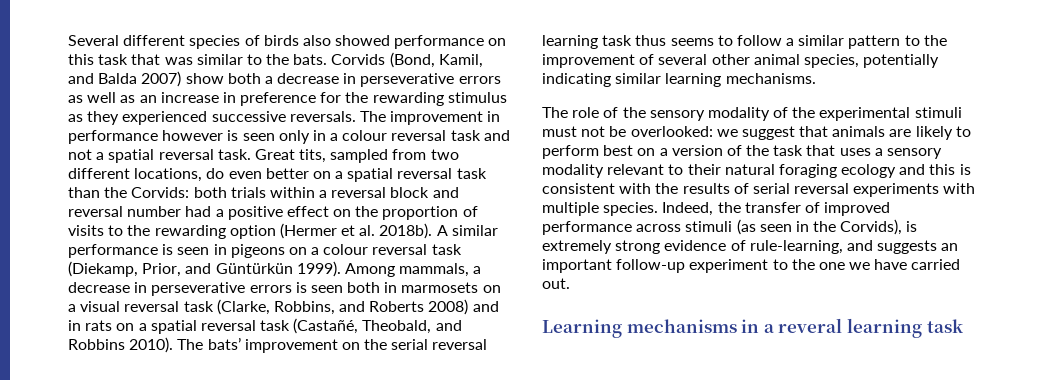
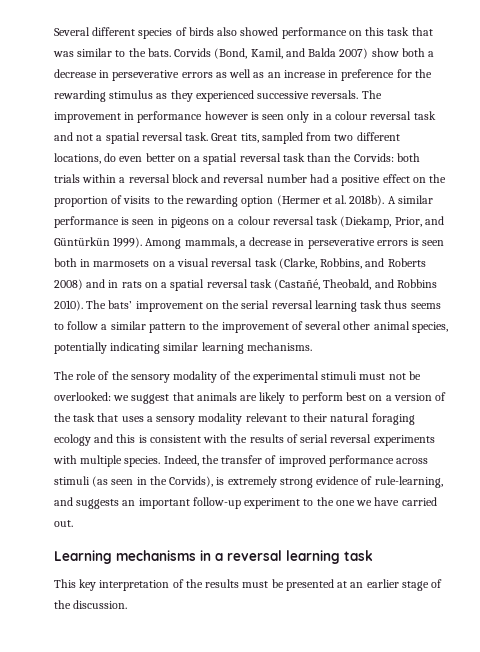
[778,318,963,338] reveral learning task -> [227,550,373,564] [54,579,443,591] [54,600,128,609] reversal learning task // This key interpretation of the results must be presented at an earlier stage of the discussion.

